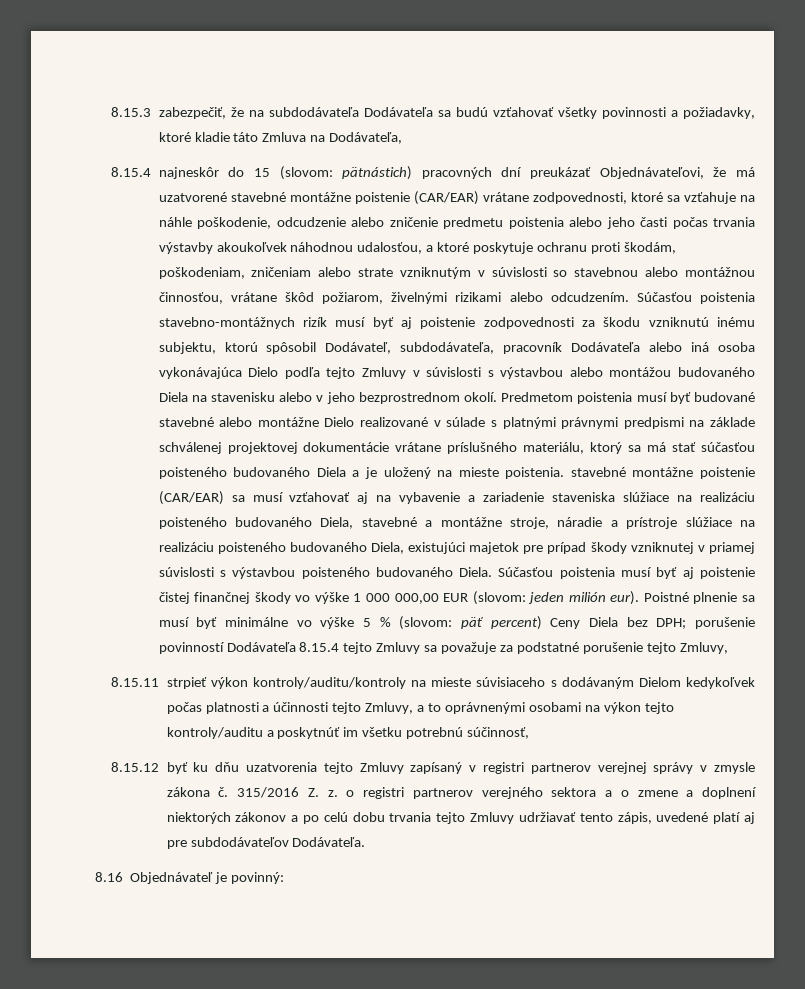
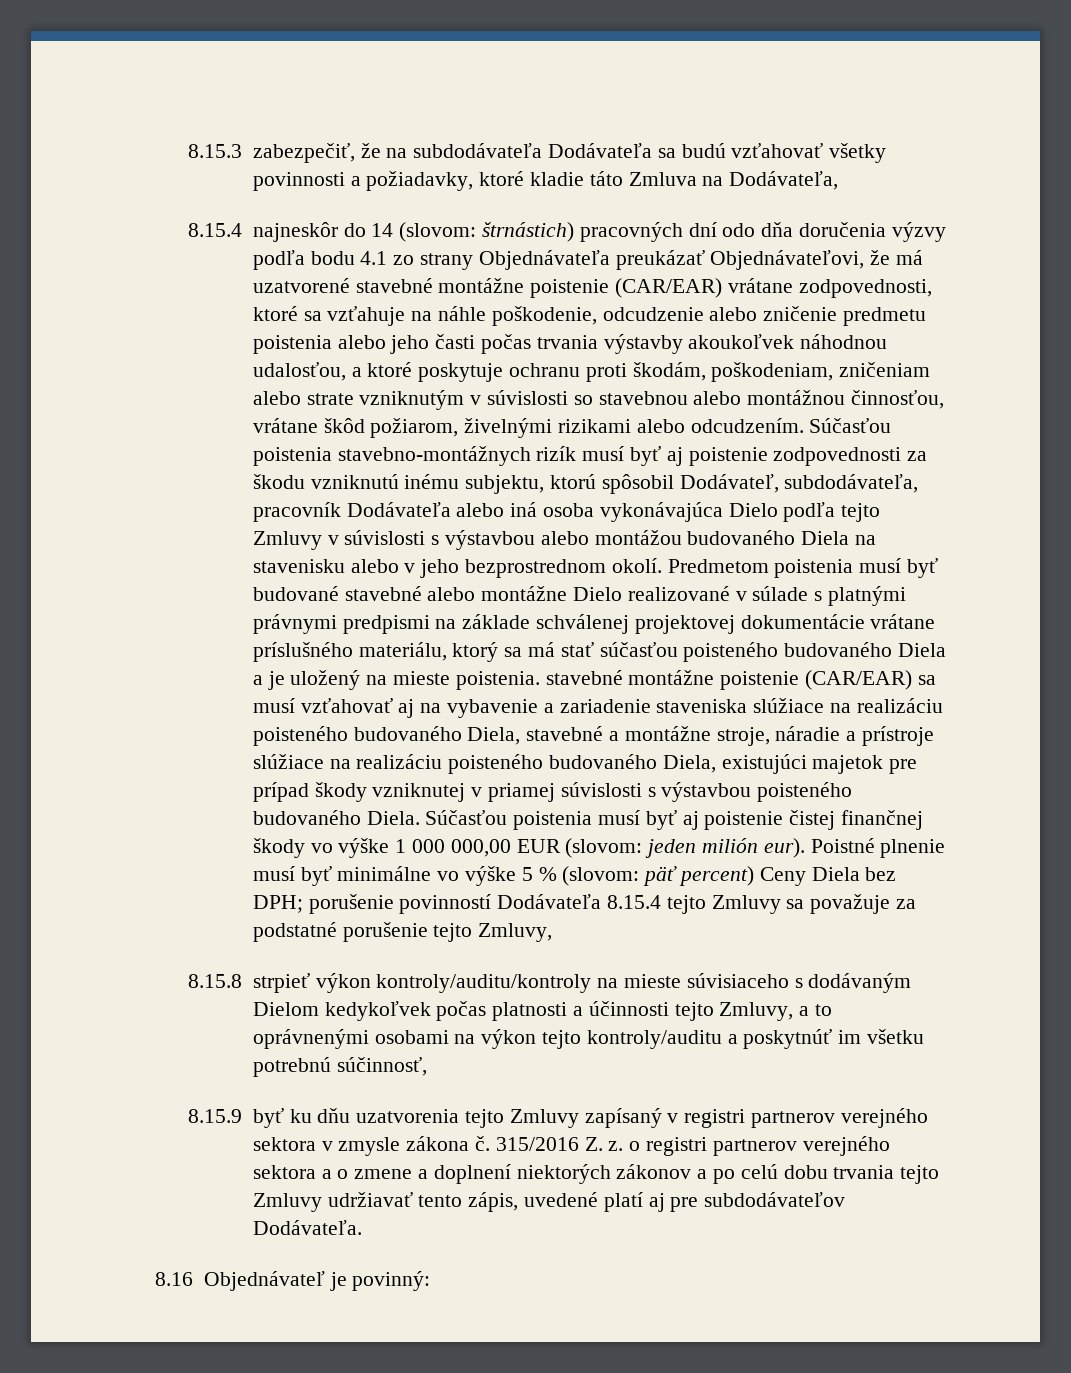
[253,166,522,180] 15 (slovom: pätnástich) pracovných dní -> [371,222,946,242] [252,250,610,270] 14 (slovom: štrnástich) pracovných dní odo dňa doručenia výzvy podľa bodu 4.1 zo strany Objednávateľa
[742,595,756,602] sa -> (946, 848) none
[111,677,160,687] 8.15.11 -> [187,974,242,988] 8.15.8
[111,762,160,772] 8.15.12 -> [187,1109,242,1123] 8.15.9
[597,762,694,774] verejnej správy -> [840,1108,928,1128] [252,1137,316,1151] verejného sektora

